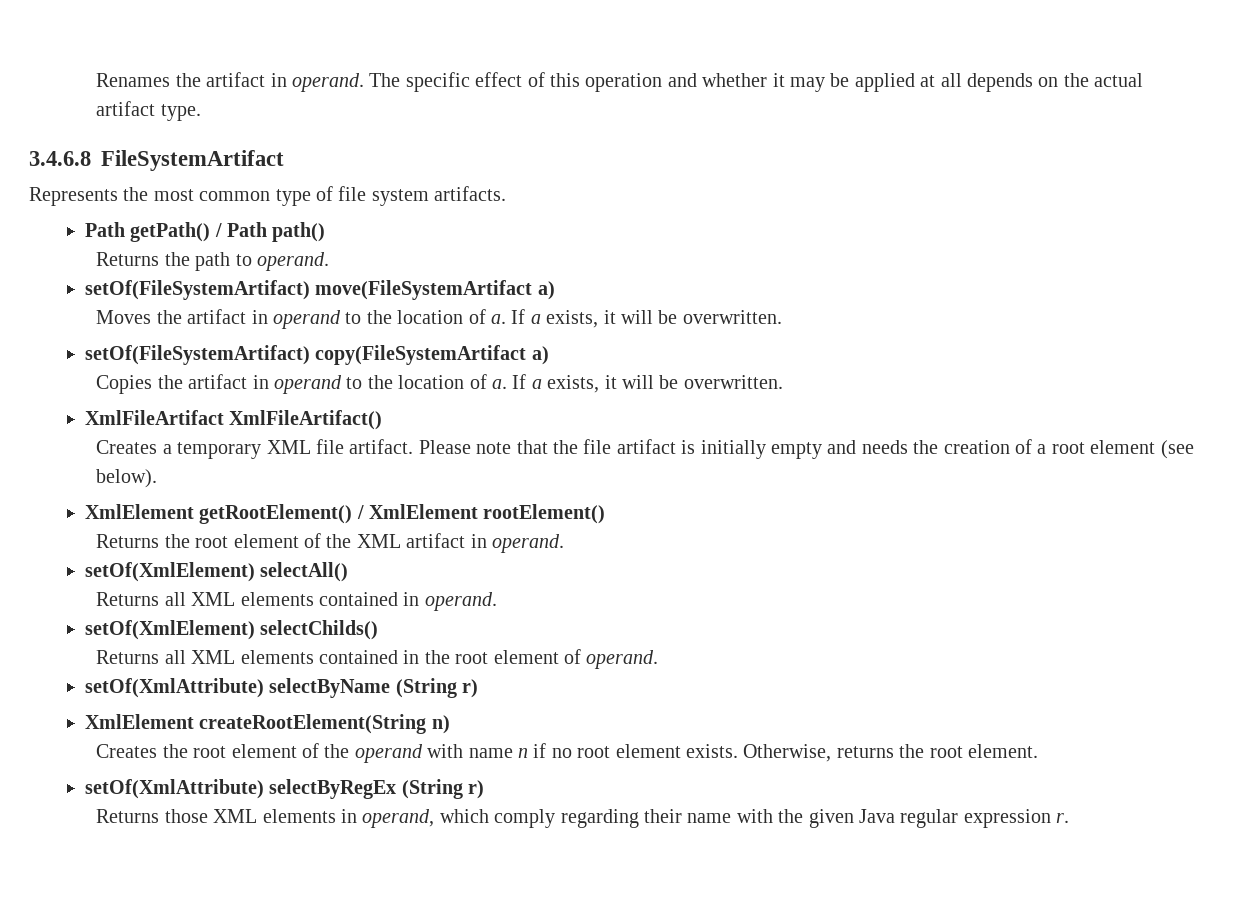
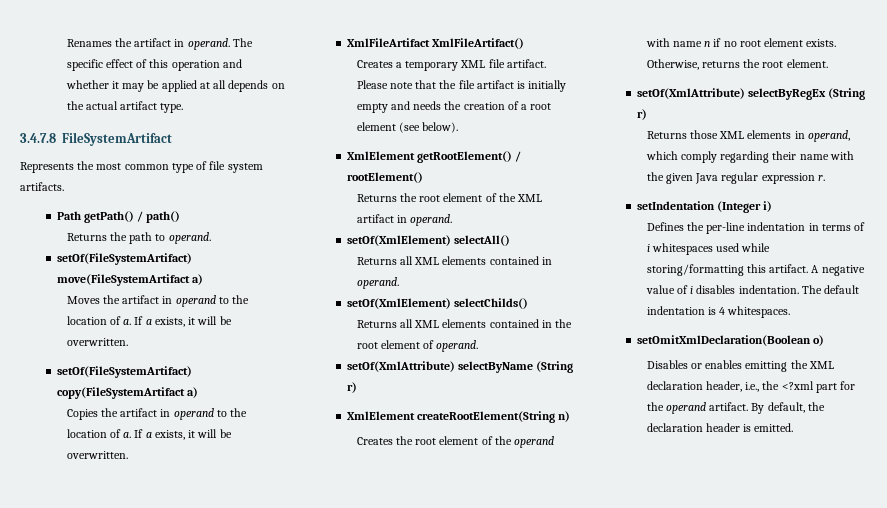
[29,151,91,166] 3.4.6.8 -> [20,133,56,143] 3.4.7.8
[226,222,267,237] Path -> (144, 216) none
[368,504,478,519] XmlElement -> (522, 156) none
(1070, 818) none -> [636,201,773,213] [646,222,866,234] [646,243,771,255] [646,264,865,276] [645,285,860,294] [646,306,791,318] [636,335,824,346] [646,360,834,372] [646,381,856,393] [646,402,825,414] [646,423,794,432] // setIndentation (Integer i) // Defines the per-line indentation in terms of i whitespaces used while storing/formatting this artifact. A negative value of i disables indentation. The default indentation is 4 whitespaces. // setOmitXmlDeclaration(Boolean o) // Disables or enables emitting the XML declaration header, i.e., the <?xml part for the operand artifact. By default, the declaration header is emitted.

